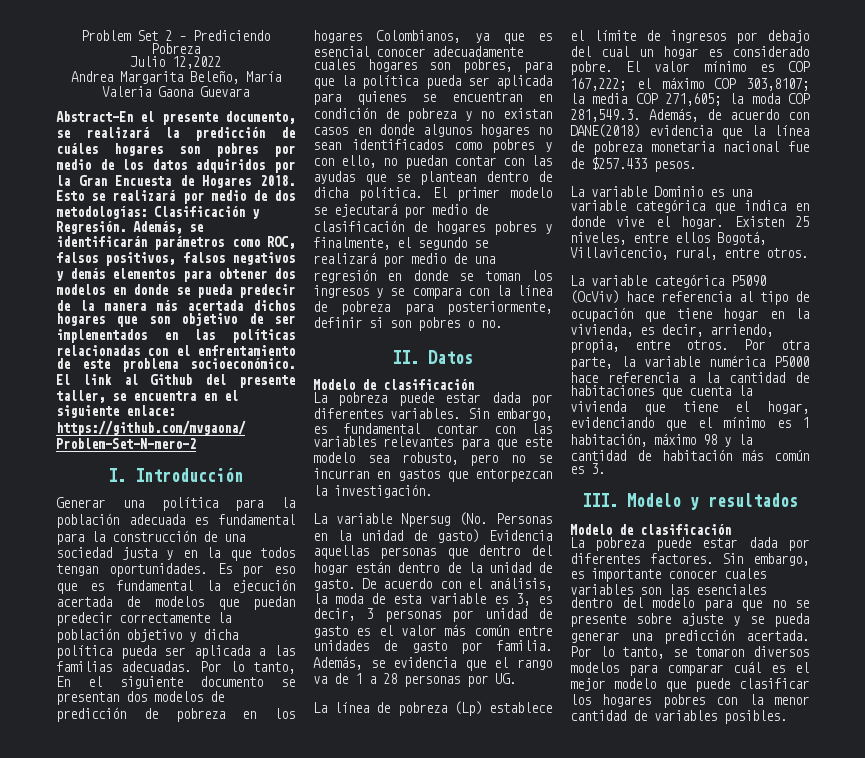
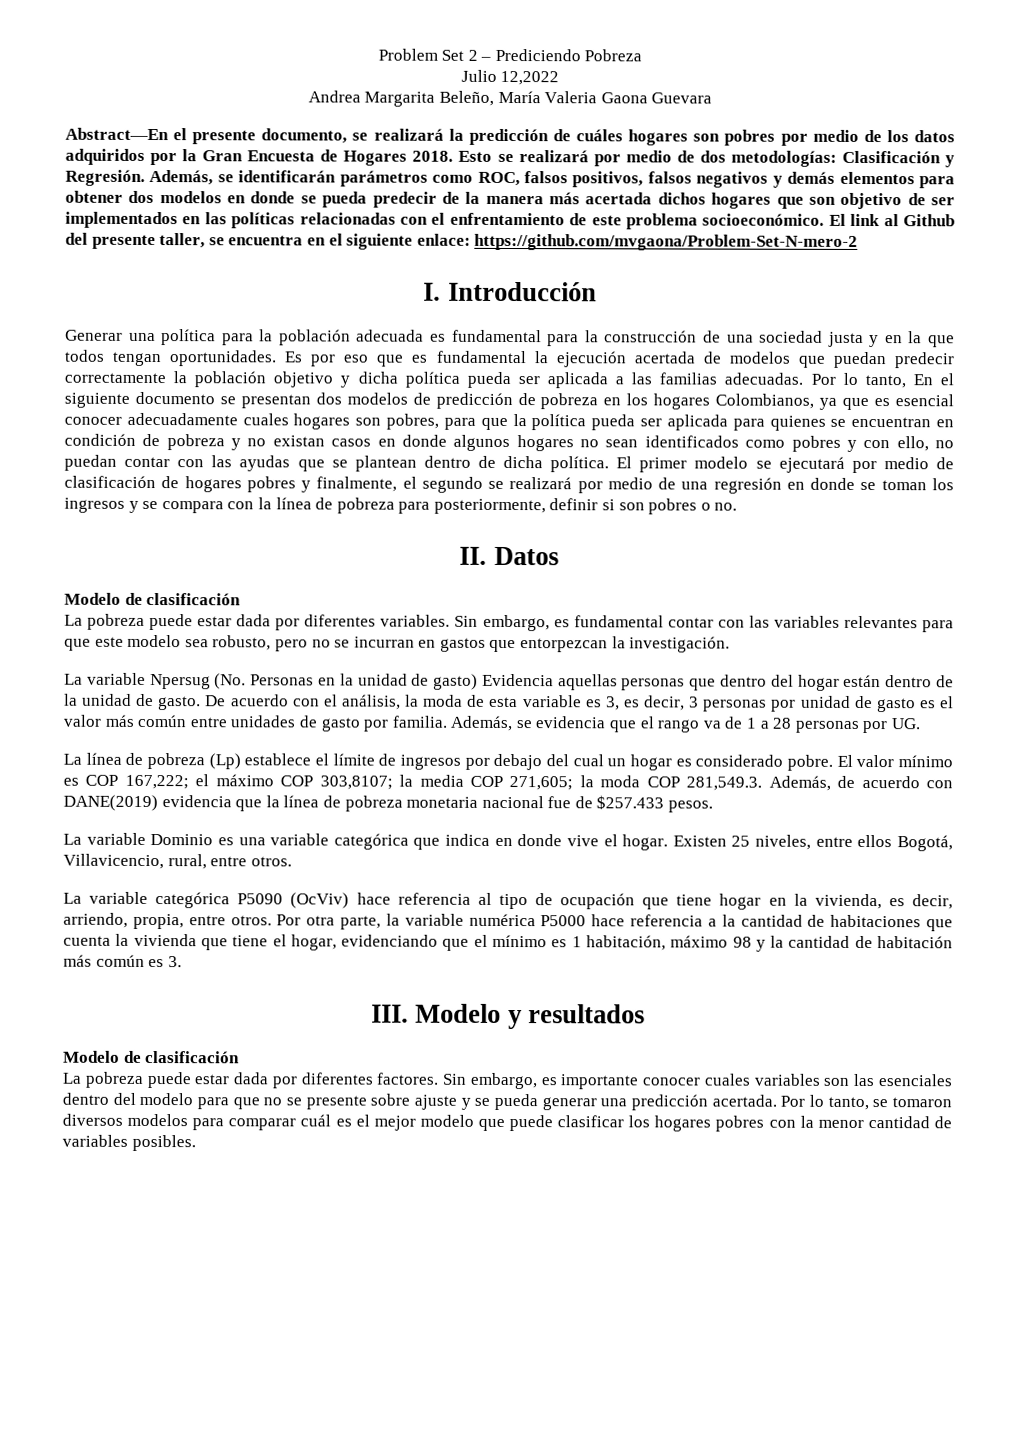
[570,124,640,138] DANE(2018) -> [63,794,158,812] DANE(2019)

